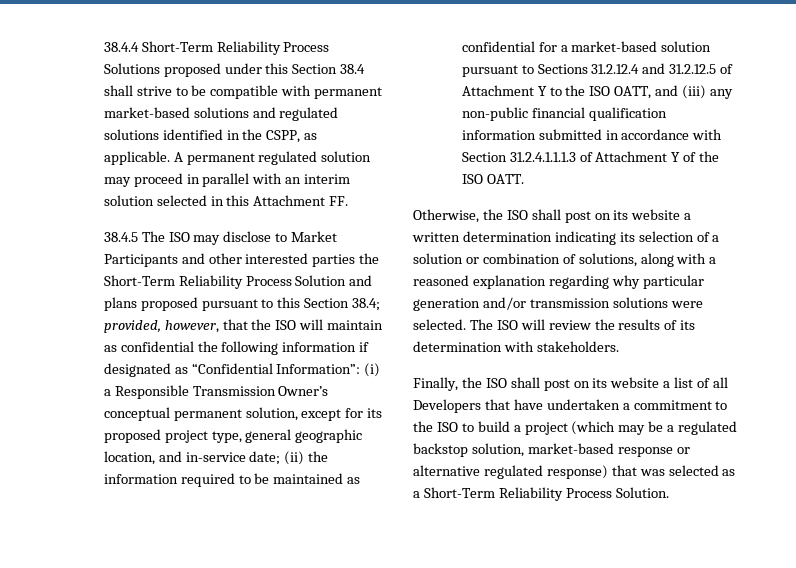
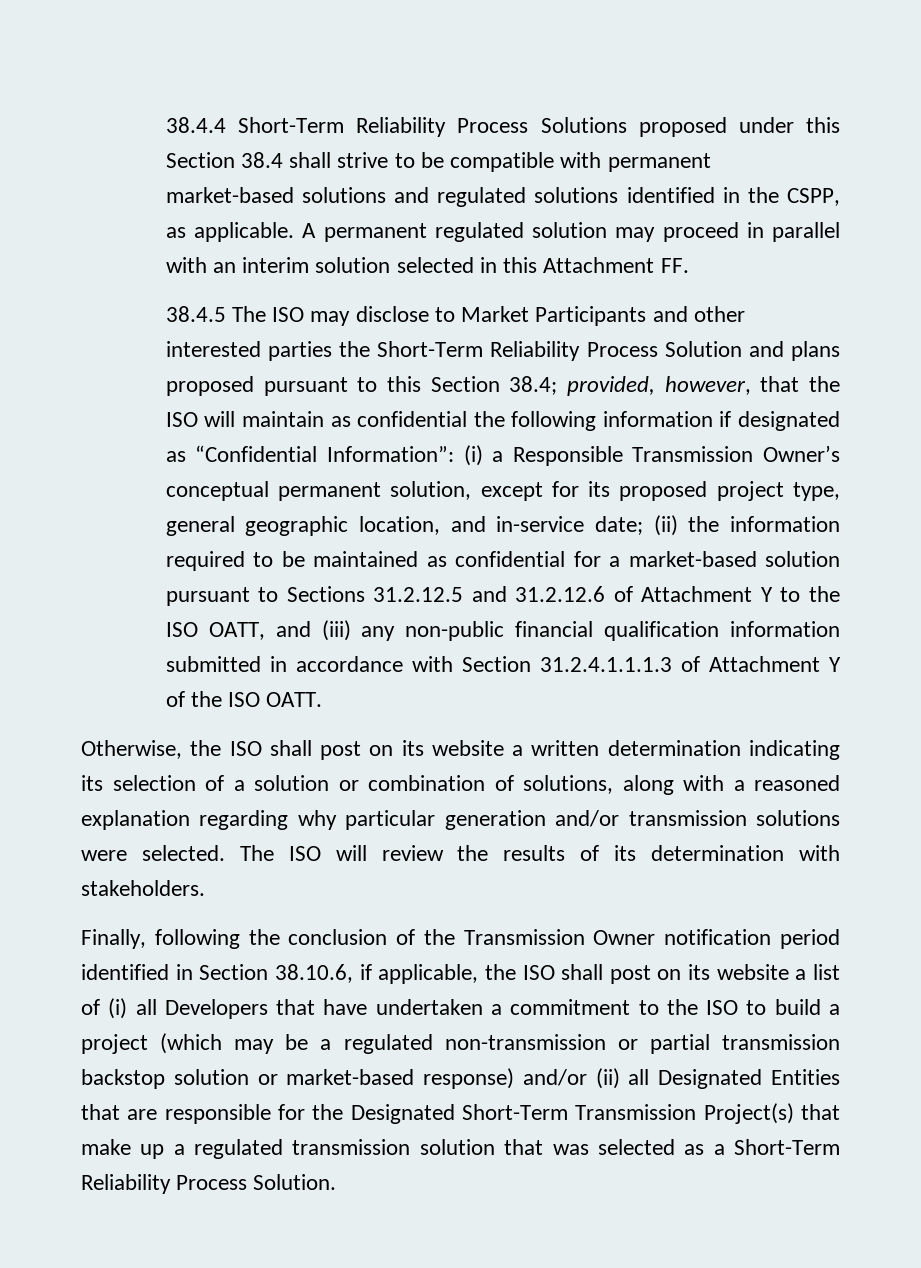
[591,63,717,74] 31.2.12.4 and 31.2.12.5 -> [373,586,606,602] 31.2.12.5 and 31.2.12.6
(458, 384) none -> [154,929,840,949] [81,964,479,984] following the conclusion of the Transmission Owner notification period identified in Section 38.10.6, if applicable,
(711, 383) none -> [108,998,128,1019] (i)
[413,443,690,457] [413,465,608,479] backstop solution, market-based response or alternative regulated response) -> [444,1034,840,1054] [81,1068,840,1089] [81,1103,840,1124] [81,1139,495,1159] non-transmission or partial transmission backstop solution or market-based response) and/or (ii) all Designated Entities that are responsible for the Designated Short-Term Transmission Project(s) that make up a regulated transmission solution

